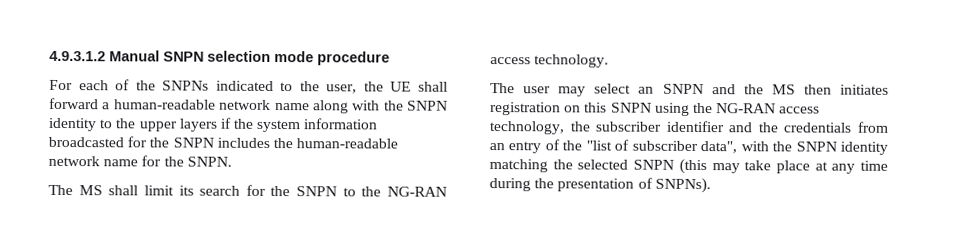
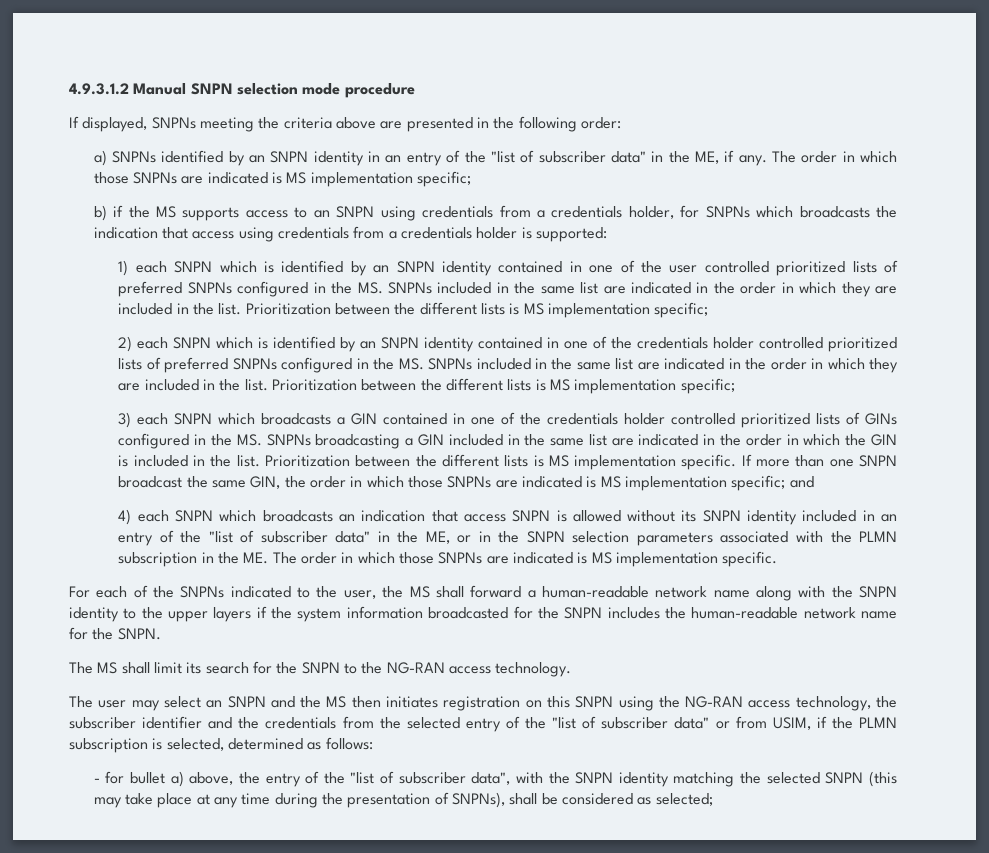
(390, 58) none -> [69,116,621,132] [93,150,898,166] [93,171,471,187] [93,205,898,221] [93,226,607,242] [118,260,898,276] [118,281,898,297] [118,302,709,318] [118,336,898,352] [118,357,898,373] [118,378,735,394] [118,412,898,428] [118,433,898,449] [118,454,898,470] [118,475,814,491] [118,509,898,525] [118,530,898,546] [118,551,778,567] // If displayed, SNPNs meeting the criteria above are presented in the following order: // a) SNPNs identified by an SNPN identity in an entry of the "list of subscriber data" in the ME, if any. The order in which those SNPNs are indicated is MS implementation specific; // b) if the MS supports access to an SNPN using credentials from a credentials holder, for SNPNs which broadcasts the indication that access using credentials from a credentials holder is supported: // 1) each SNPN which is identified by an SNPN identity contained in one of the user controlled prioritized lists of preferred SNPNs configured in the MS. SNPNs included in the same list are indicated in the order in which they are included in the list. Prioritization between the different lists is MS implementation specific; // 2) each SNPN which is identified by an SNPN identity contained in one of the credentials holder controlled prioritized lists of preferred SNPNs configured in the MS. SNPNs included in the same list are indicated in the order in which they are included in the list. Prioritization between the different lists is MS implementation specific; // 3) each SNPN which broadcasts a GIN contained in one of the credentials holder controlled prioritized lists of GINs configured in the MS. SNPNs broadcasting a GIN included in the same list are indicated in the order in which the GIN is included in the list. Prioritization between the different lists is MS implementation specific. If more than one SNPN broadcast the same GIN, the order in which those SNPNs are indicated is MS implementation specific; and // 4) each SNPN which broadcasts an indication that access SNPN is allowed without its SNPN identity included in an entry of the "list of subscriber data" in the ME, or in the SNPN selection parameters associated with the PLMN subscription in the ME. The order in which those SNPNs are indicated is MS implementation specific.
[390,81,412,92] UE -> [409,586,430,598] MS
[489,143,505,151] an -> [379,716,898,732] [69,737,373,753] [93,771,260,787] the selected entry of the "list of subscriber data" or from USIM, if the PLMN subscription is selected, determined as follows: // - for bullet a) above, the
[654,177,711,194] SNPNs). -> [451,792,713,808] SNPNs), shall be considered as selected;

